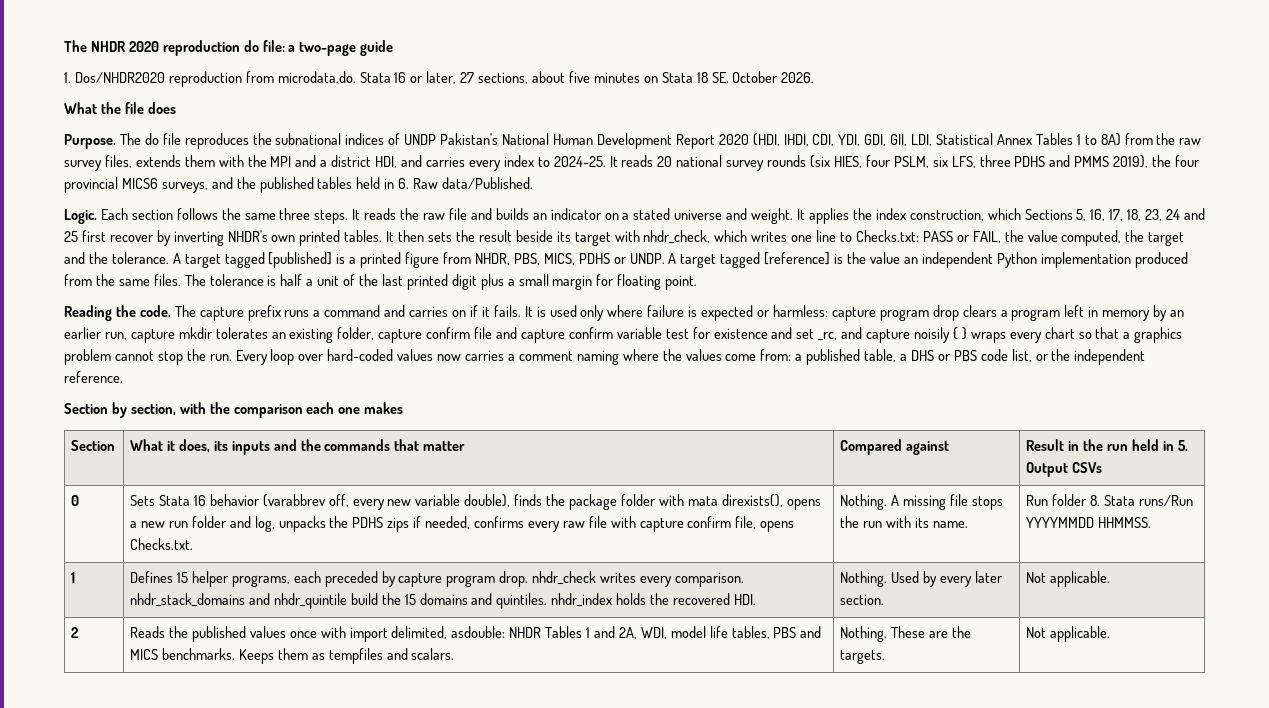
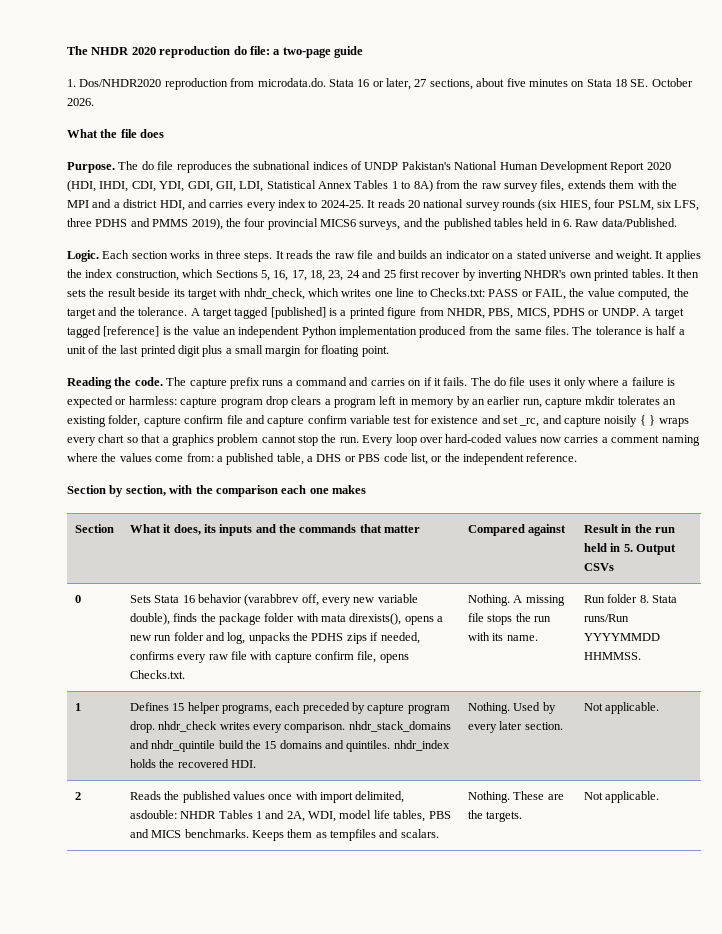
[176,208,276,220] follows the same -> [170,250,214,259] works in
[524,305,577,317] It is used -> [470,377,562,386] The do file uses it
(644, 311) none -> [622,380,629,386] a

